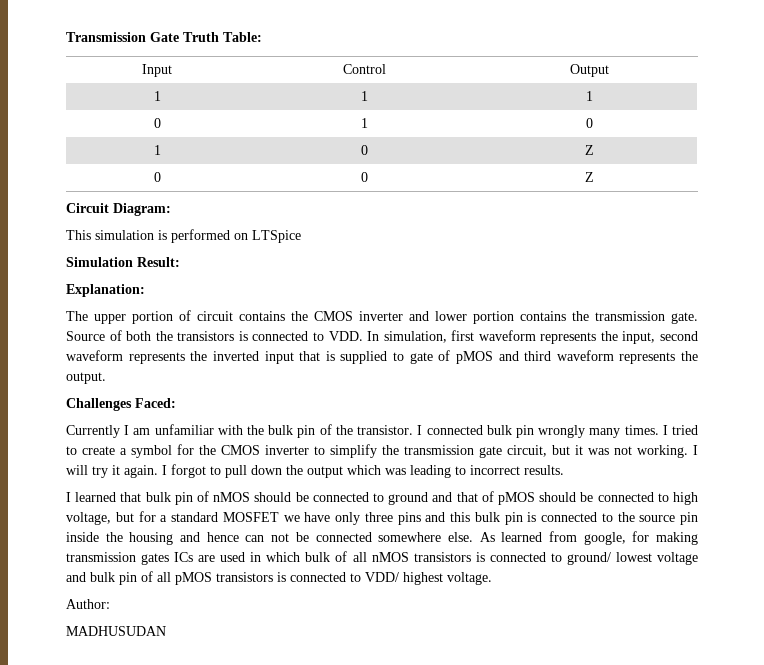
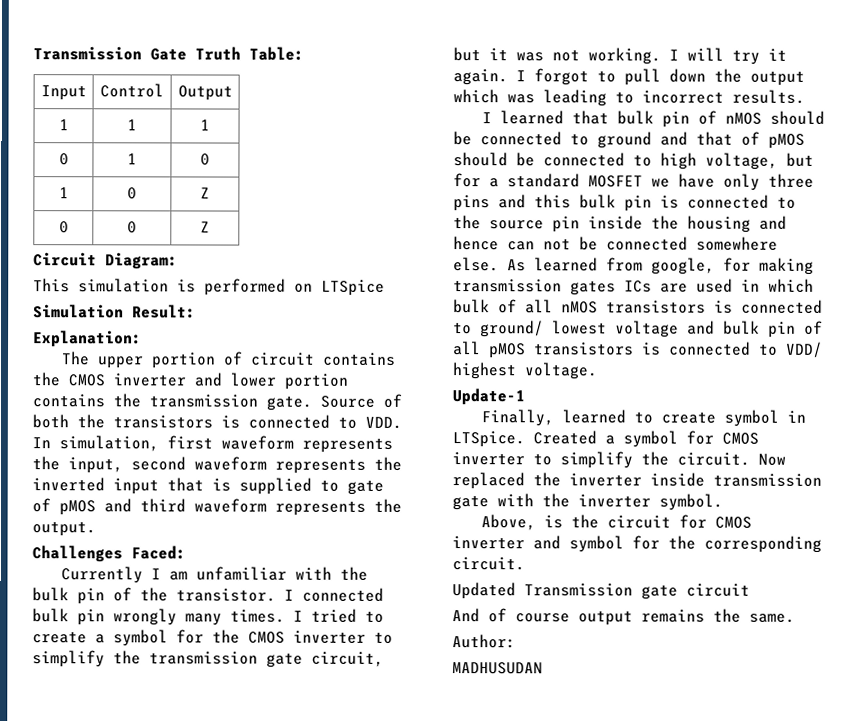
(492, 578) none -> [452,388,525,406] [480,409,806,427] [452,430,759,448] [452,451,786,469] [452,472,822,490] [452,493,723,511] [480,514,752,531] [452,535,822,553] [452,557,525,571] [452,582,750,600] [452,608,795,626] // Update-1 // Finally, learned to create symbol in LTSpice. Created a symbol for CMOS inverter to simplify the circuit. Now replaced the inverter inside transmission gate with the inverter symbol. // Above, is the circuit for CMOS inverter and symbol for the corresponding circuit. // Updated Transmission gate circuit // And of course output remains the same.

